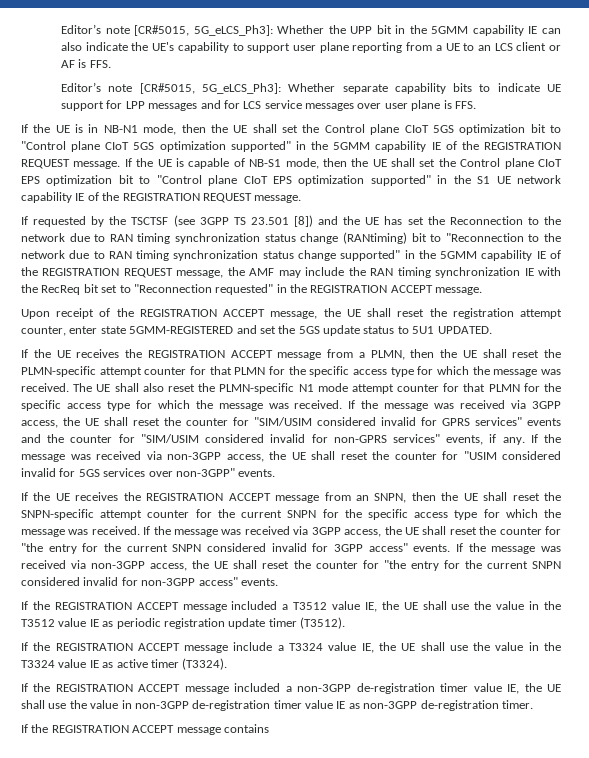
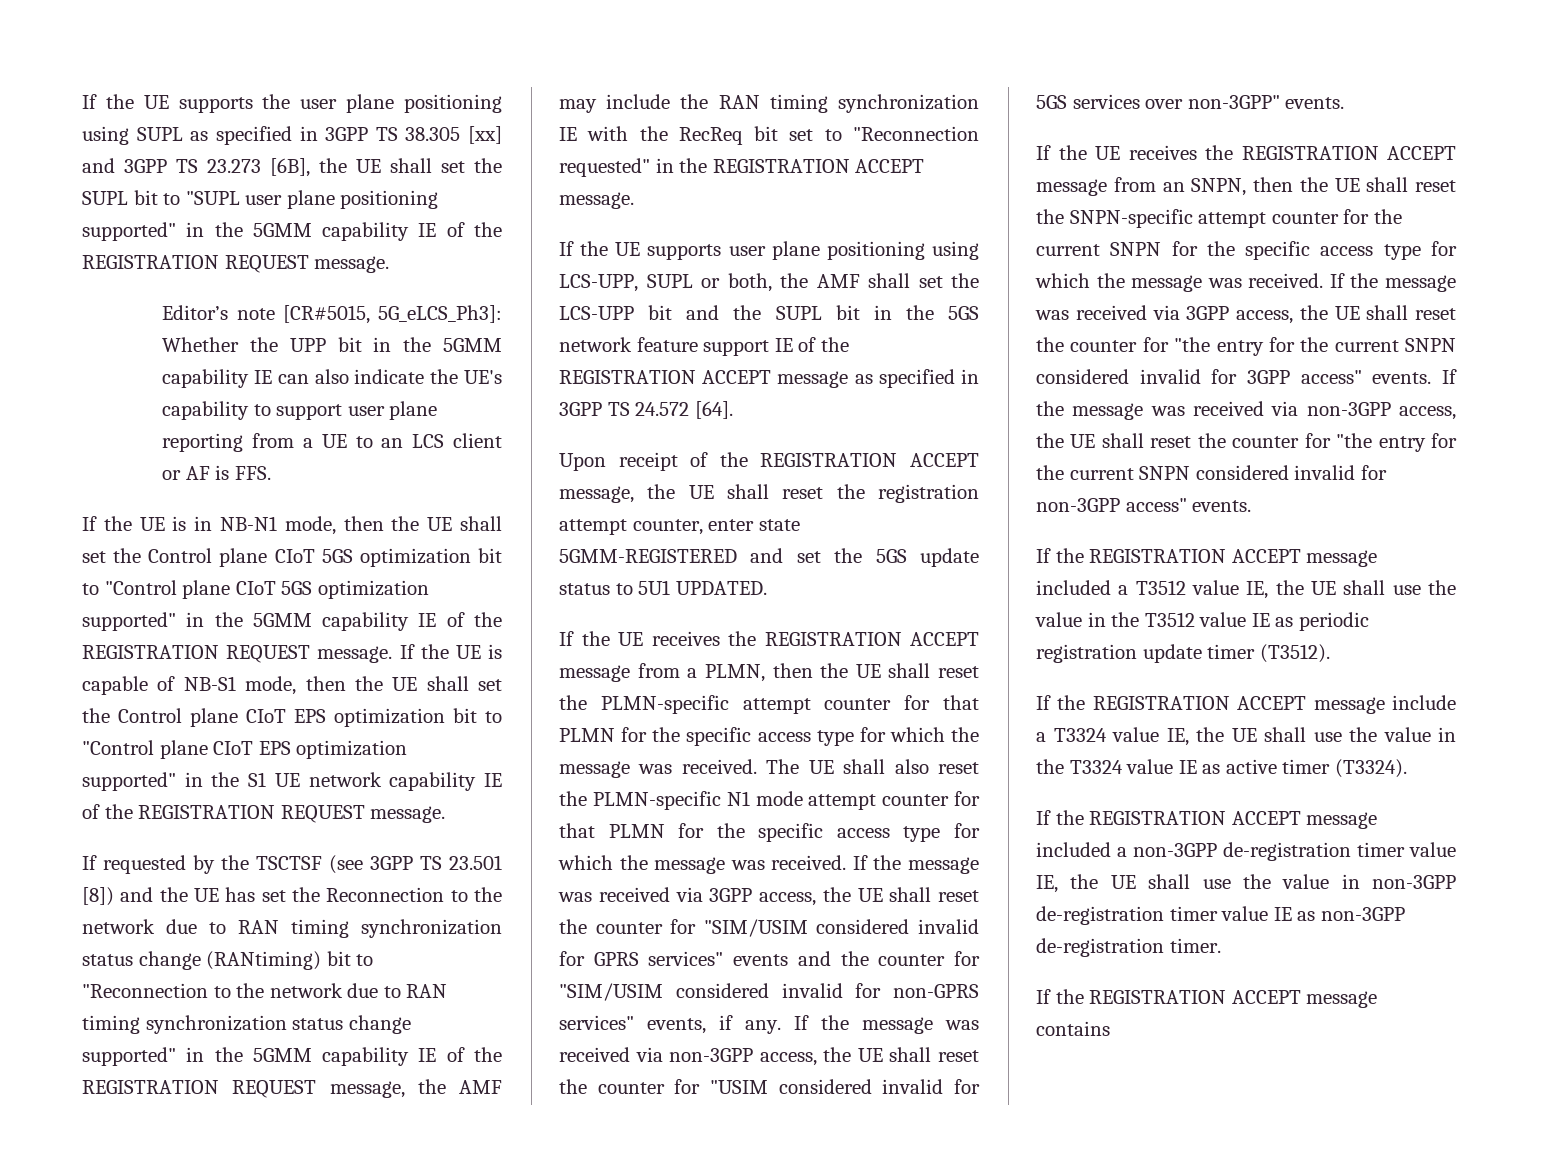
(61, 29) none -> [82,94,502,113] [82,126,502,145] [82,158,502,177] [82,190,439,209] [82,222,502,241] [82,255,390,273] If the UE supports the user plane positioning using SUPL as specified in 3GPP TS 38.305 [xx] and 3GPP TS 23.273 [6B], the UE shall set the SUPL bit to "SUPL user plane positioning supported" in the 5GMM capability IE of the REGISTRATION REQUEST message. //
[61,82,561,94] [61,100,476,111] // Editor’s note [CR#5015, 5G_eLCS_Ph3]: Whether separate capability bits to indicate UE support for LPP messages and for LCS service messages over user plane is FFS. -> (271, 473) none
(483, 291) none -> [559,241,979,260] [559,273,979,292] [559,305,979,320] [559,337,849,356] [559,369,979,388] [559,401,733,419] // If the UE supports user plane positioning using LCS-UPP, SUPL or both, the AMF shall set the LCS-UPP bit and the SUPL bit in the 5GS network feature support IE of the REGISTRATION ACCEPT message as specified in 3GPP TS 24.572 [64].

